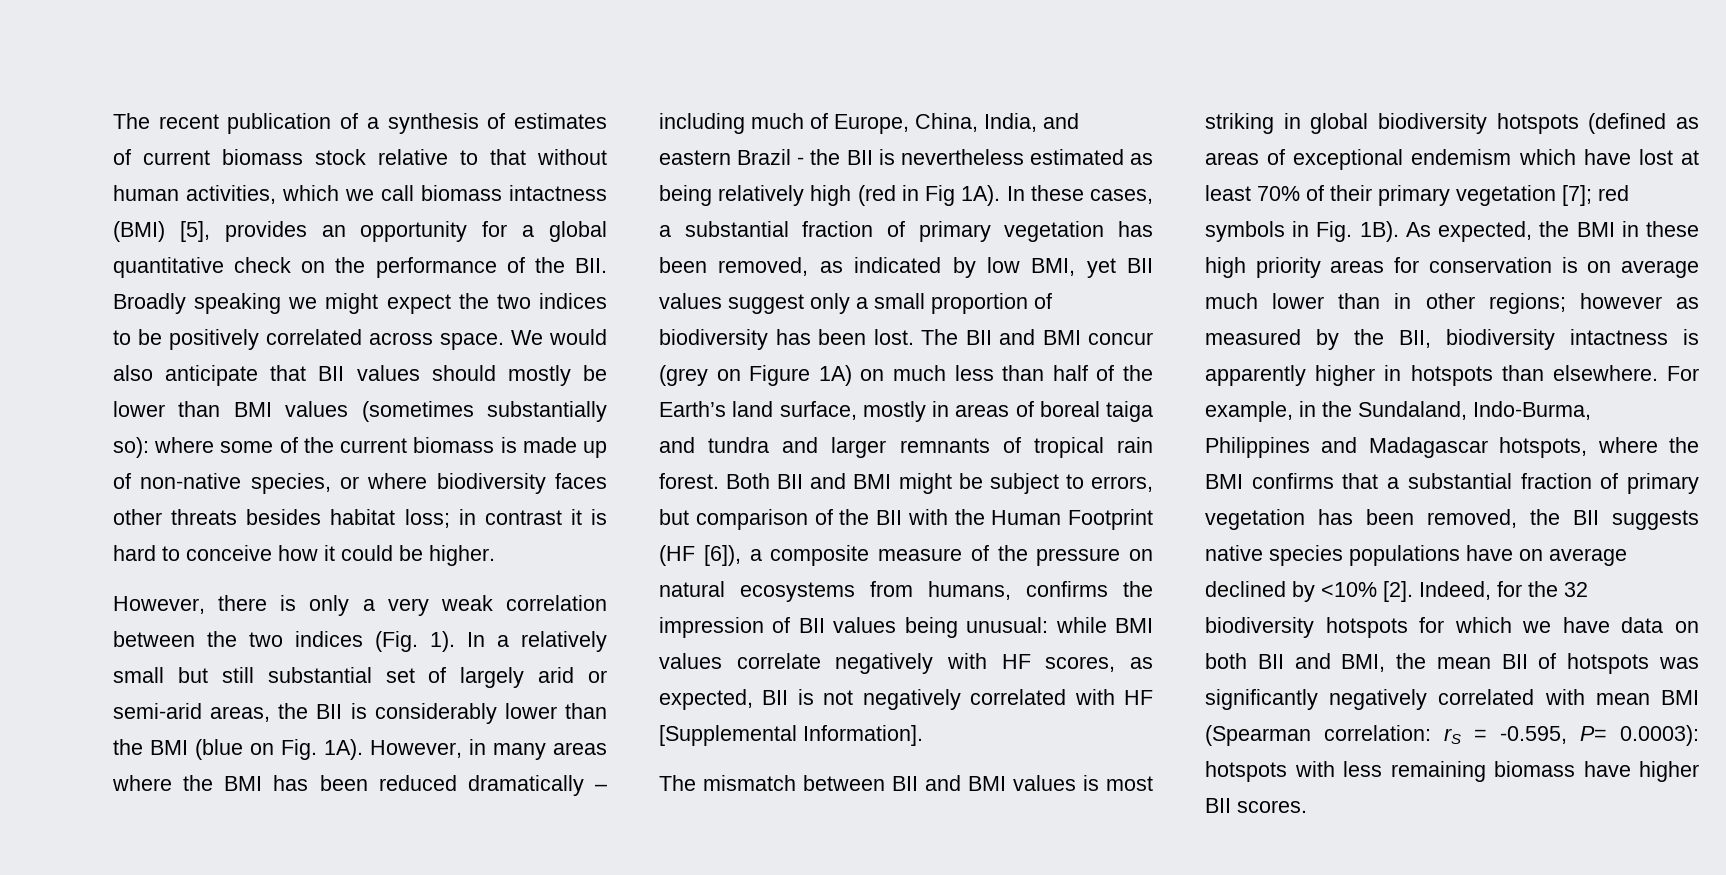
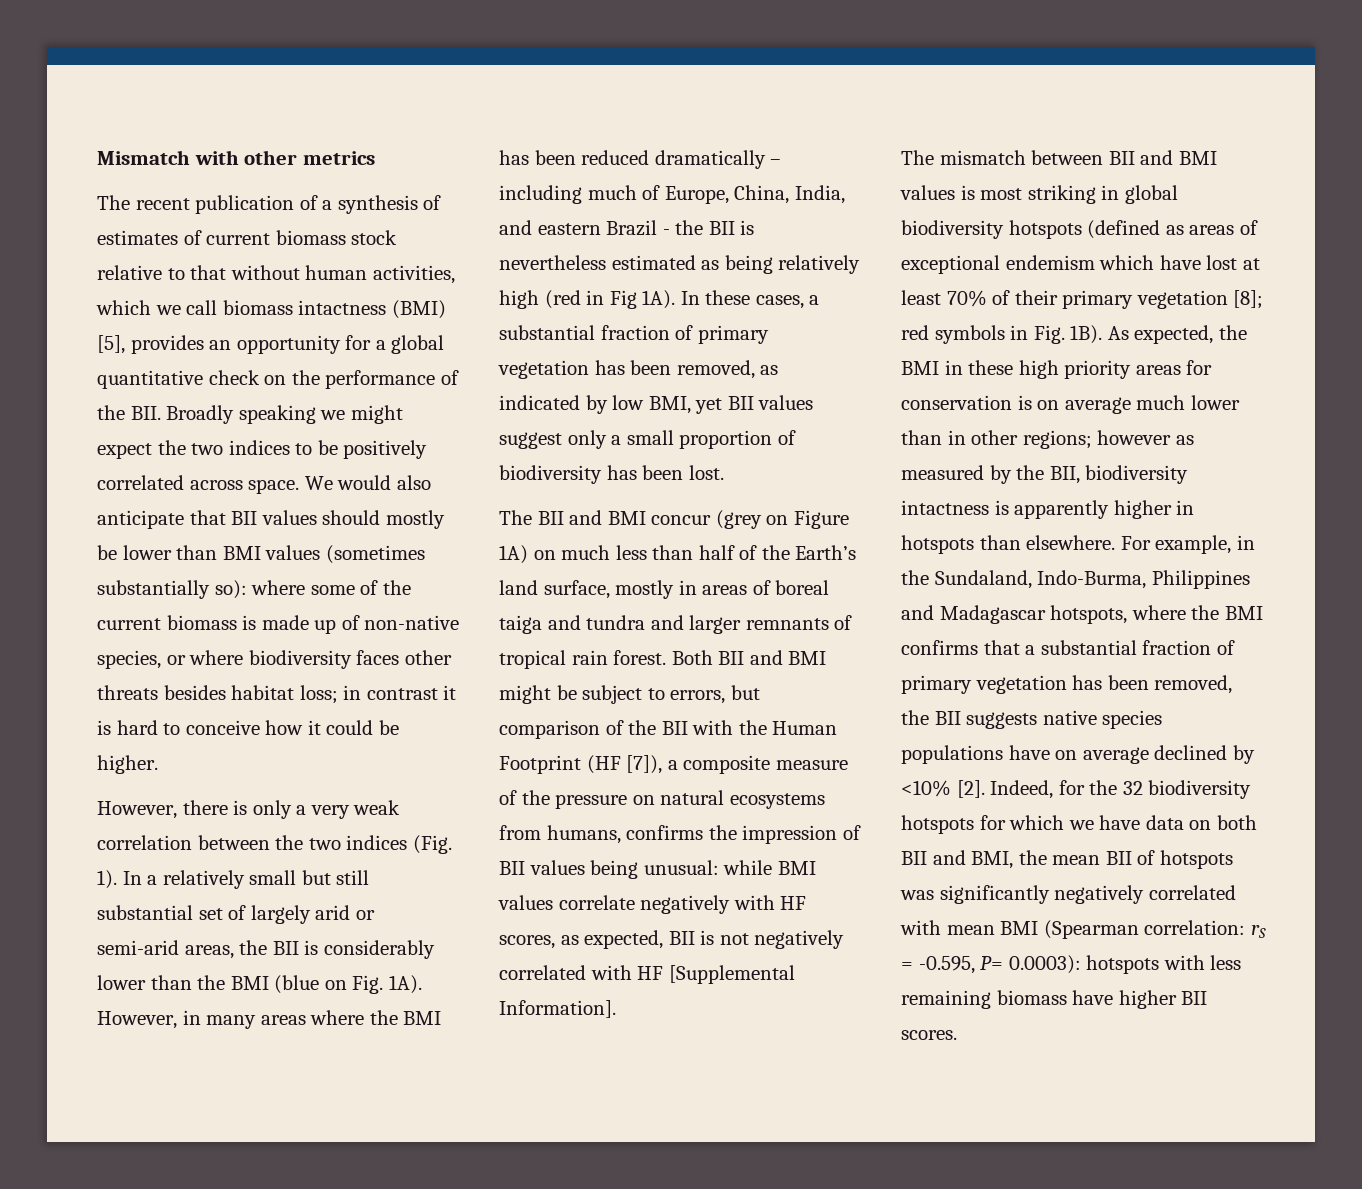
(113, 121) none -> [97,150,375,165] Mismatch with other metrics //
(914, 337) none -> (724, 472) //
[703,545,741,566] [6]), -> [626,755,663,774] [7]),
[1562,185,1592,206] [7]; -> [1233,290,1264,309] [8];

